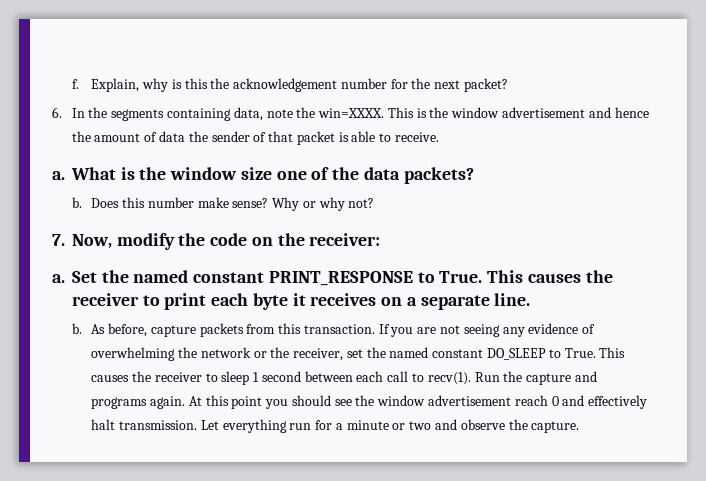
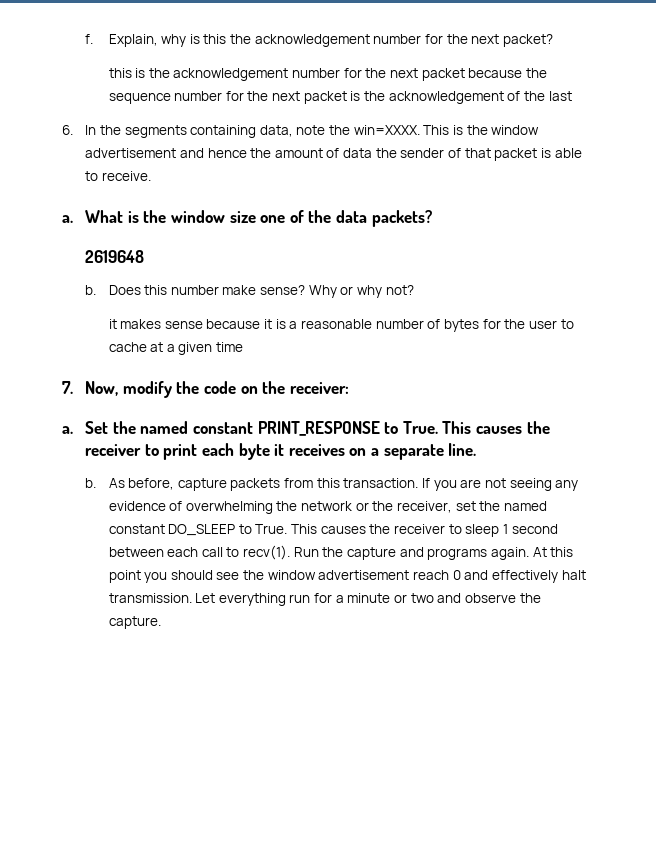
(509, 85) none -> [108,68,547,81] [108,91,572,104] // this is the acknowledgement number for the next packet because the sequence number for the next packet is the acknowledgement of the last
(474, 175) none -> [85,250,145,263] // 2619648
(375, 203) none -> [108,319,574,332] [108,342,244,355] // it makes sense because it is a reasonable number of bytes for the user to cache at a given time

